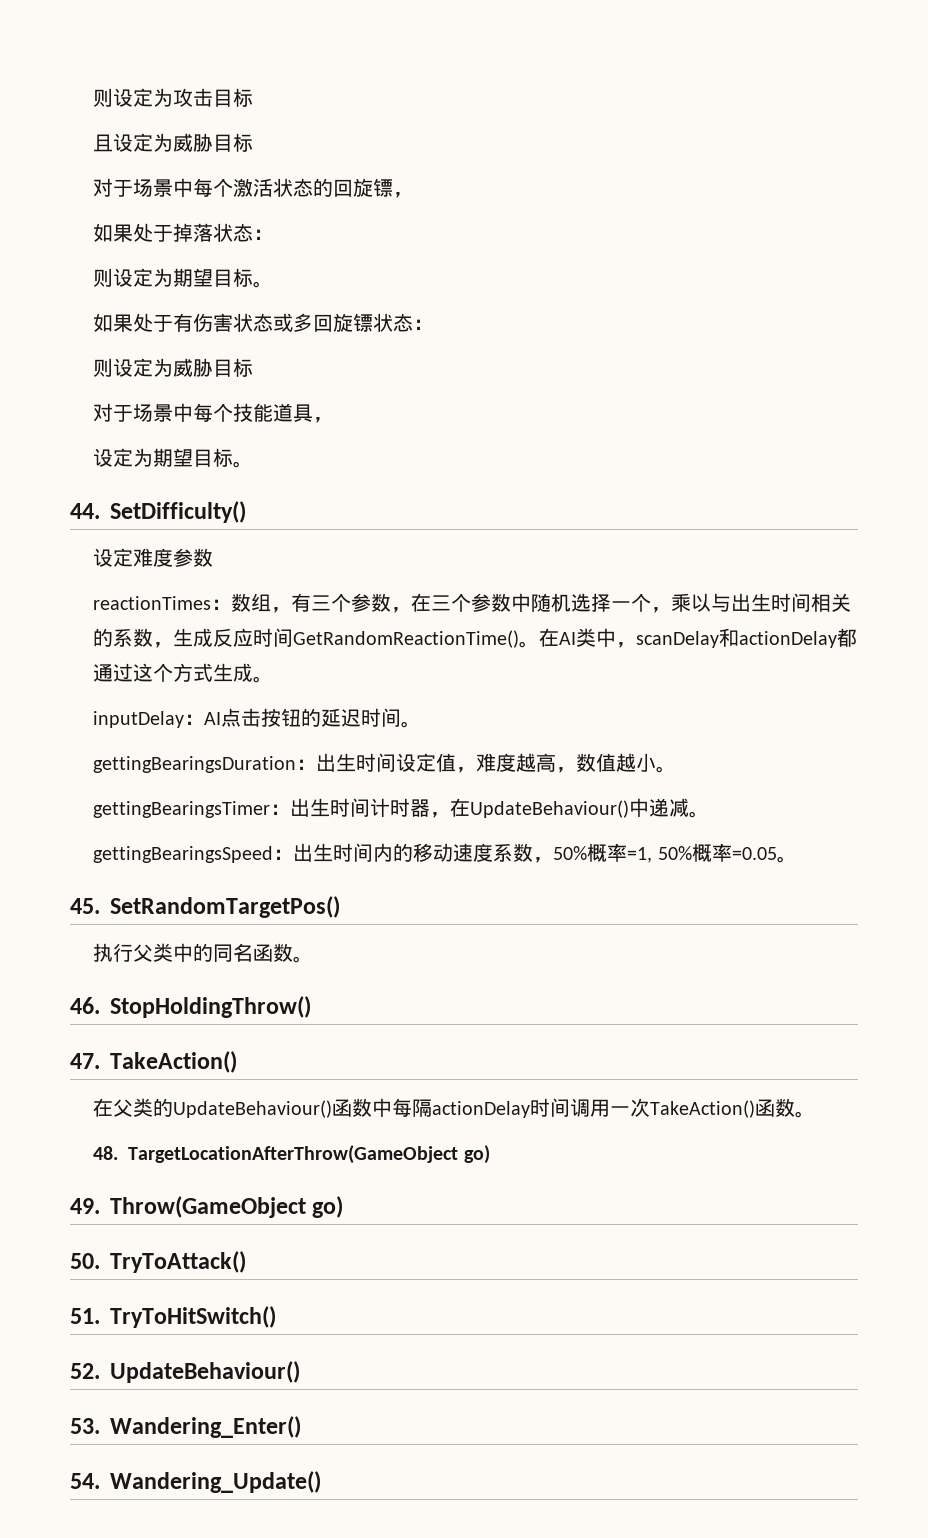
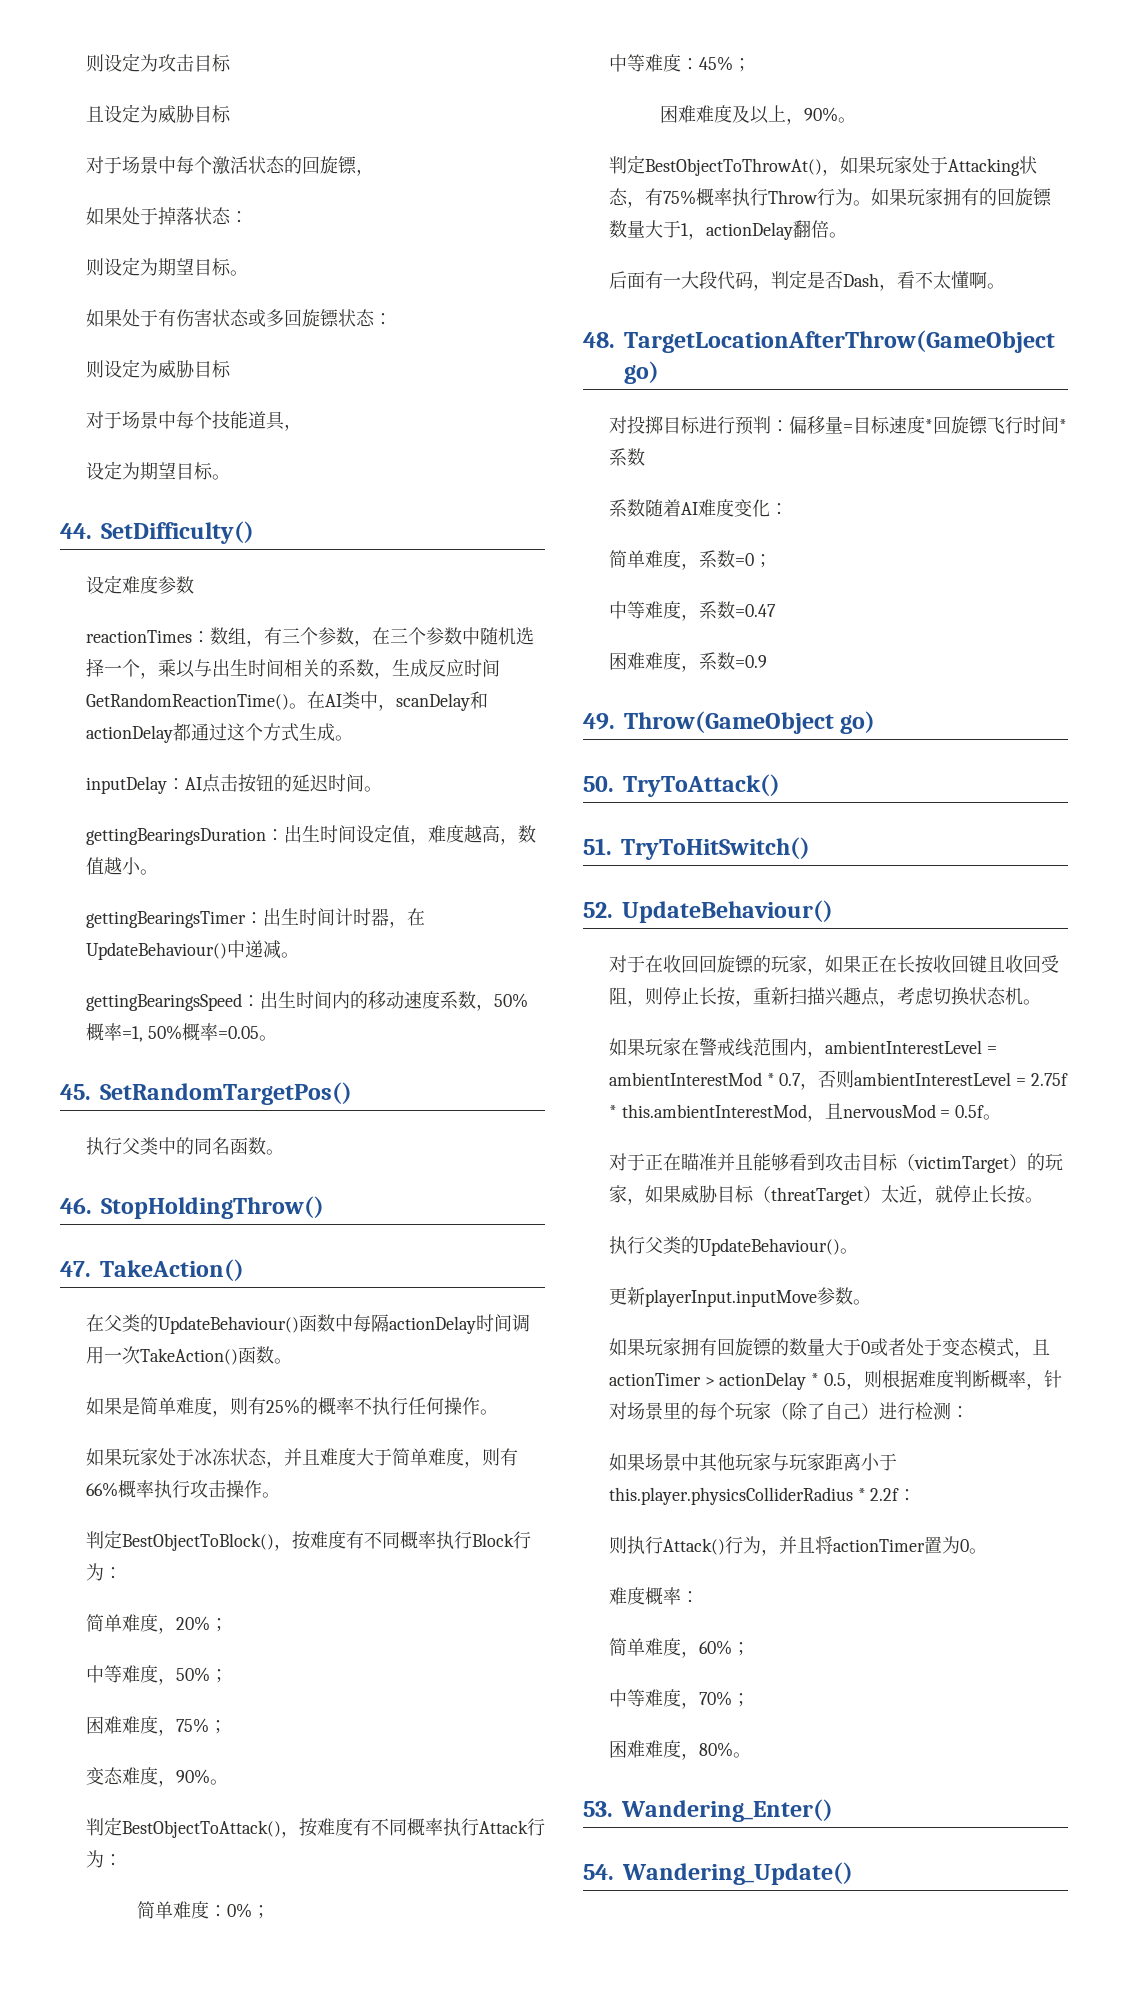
[93,1145,490,1164] 48. TargetLocationAfterThrow(GameObject go) -> [85,1397,498,1417] [85,1448,518,1468] [85,1480,280,1498] [85,1530,531,1551] [85,1563,122,1581] [85,1614,228,1634] [85,1665,228,1685] [85,1716,227,1736] [85,1767,228,1787] [85,1817,545,1838] [85,1850,122,1868] [136,1901,270,1919] [608,54,751,72] [659,105,856,125] [608,155,1037,176] [608,188,1052,208] [608,220,847,240] [608,270,1005,291] [583,330,1055,353] [624,361,659,384] [608,415,1067,435] [608,448,645,466] [608,499,788,517] [608,550,772,570] [608,601,776,621] [608,652,767,672] 如果是简单难度，则有25%的概率不执行任何操作。 // 如果玩家处于冰冻状态，并且难度大于简单难度，则有66%概率执行攻击操作。 // 判定BestObjectToBlock()，按难度有不同概率执行Block行为： // 简单难度，20%； // 中等难度，50%； // 困难难度，75%； // 变态难度，90%。 // 判定BestObjectToAttack()，按难度有不同概率执行Attack行为： // 简单难度：0%； // 中等难度：45%； // 困难难度及以上，90%。 // 判定BestObjectToThrowAt()，如果玩家处于Attacking状态，有75%概率执行Throw行为。如果玩家拥有的回旋镖数量大于1，actionDelay翻倍。 // 后面有一大段代码，判定是否Dash，看不太懂啊。 // 48. TargetLocationAfterThrow(GameObject go) // 对投掷目标进行预判：偏移量=目标速度*回旋镖飞行时间*系数 // 系数随着AI难度变化： // 简单难度，系数=0； // 中等难度，系数=0.47 // 困难难度，系数=0.9
(300, 1372) none -> [608,955,1059,975] [608,987,1041,1007] [608,1037,997,1058] [608,1070,1069,1090] [608,1103,1002,1122] [608,1153,1063,1173] [608,1185,1043,1205] [608,1236,858,1256] [608,1287,871,1307] [608,1338,1050,1358] [608,1370,1063,1390] [608,1402,969,1420] [608,1453,897,1472] [608,1487,917,1505] [608,1536,987,1556] [608,1587,699,1605] [608,1638,750,1658] [608,1689,750,1709] [608,1740,751,1760] // 对于在收回回旋镖的玩家，如果正在长按收回键且收回受阻，则停止长按，重新扫描兴趣点，考虑切换状态机。 // 如果玩家在警戒线范围内，ambientInterestLevel = ambientInterestMod * 0.7，否则ambientInterestLevel = 2.75f * this.ambientInterestMod，且nervousMod = 0.5f。 // 对于正在瞄准并且能够看到攻击目标（victimTarget）的玩家，如果威胁目标（threatTarget）太近，就停止长按。 // 执行父类的UpdateBehaviour()。 // 更新playerInput.inputMove参数。 // 如果玩家拥有回旋镖的数量大于0或者处于变态模式，且actionTimer > actionDelay * 0.5，则根据难度判断概率，针对场景里的每个玩家（除了自己）进行检测： // 如果场景中其他玩家与玩家距离小于this.player.physicsColliderRadius * 2.2f： // 则执行Attack()行为，并且将actionTimer置为0。 // 难度概率： // 简单难度，60%； // 中等难度，70%； // 困难难度，80%。

